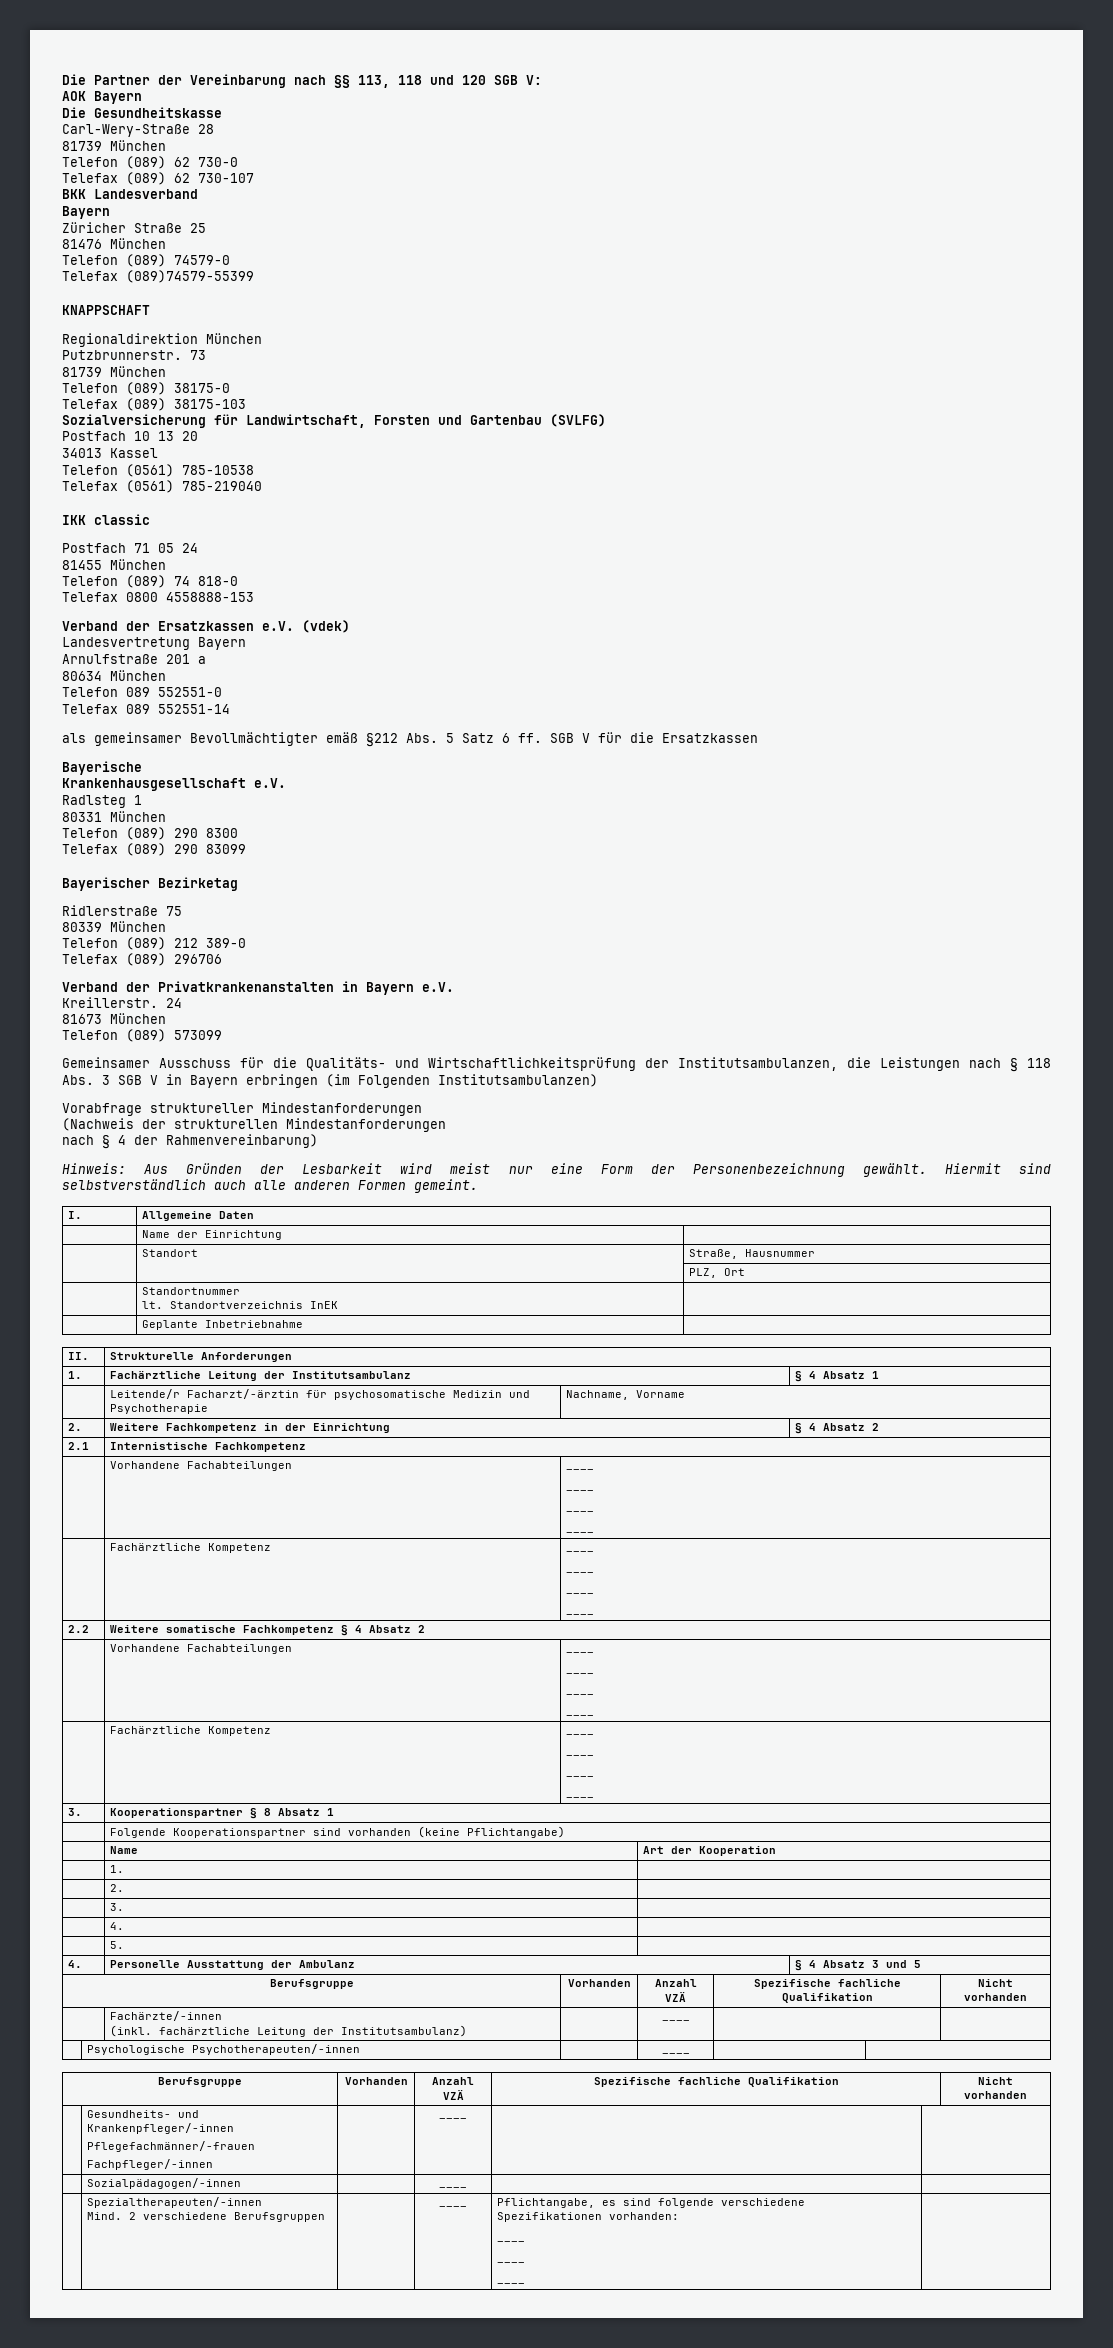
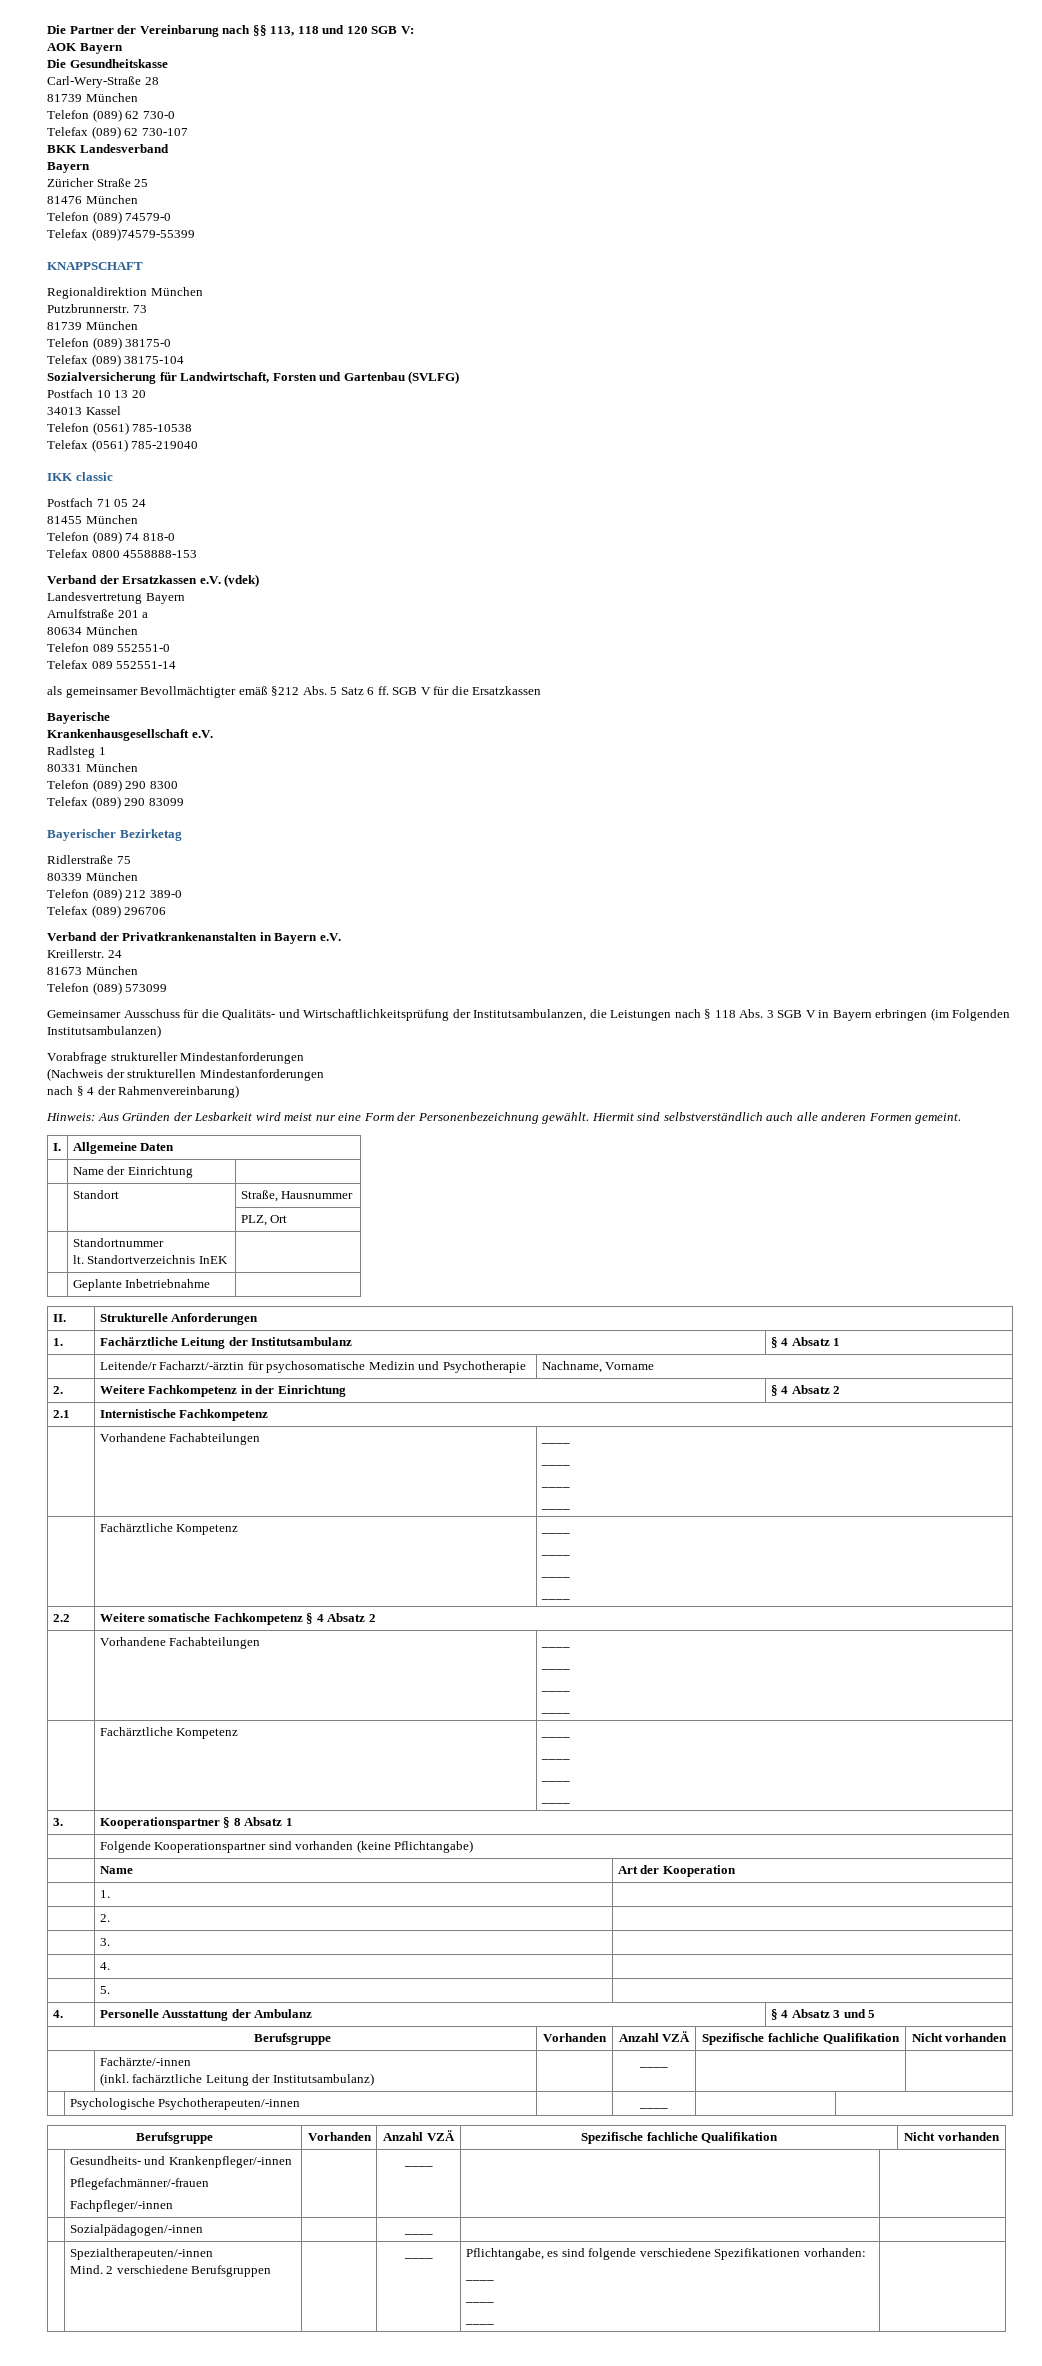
[174,399,246,409] 38175-103 -> [124,356,185,364] 38175-104

